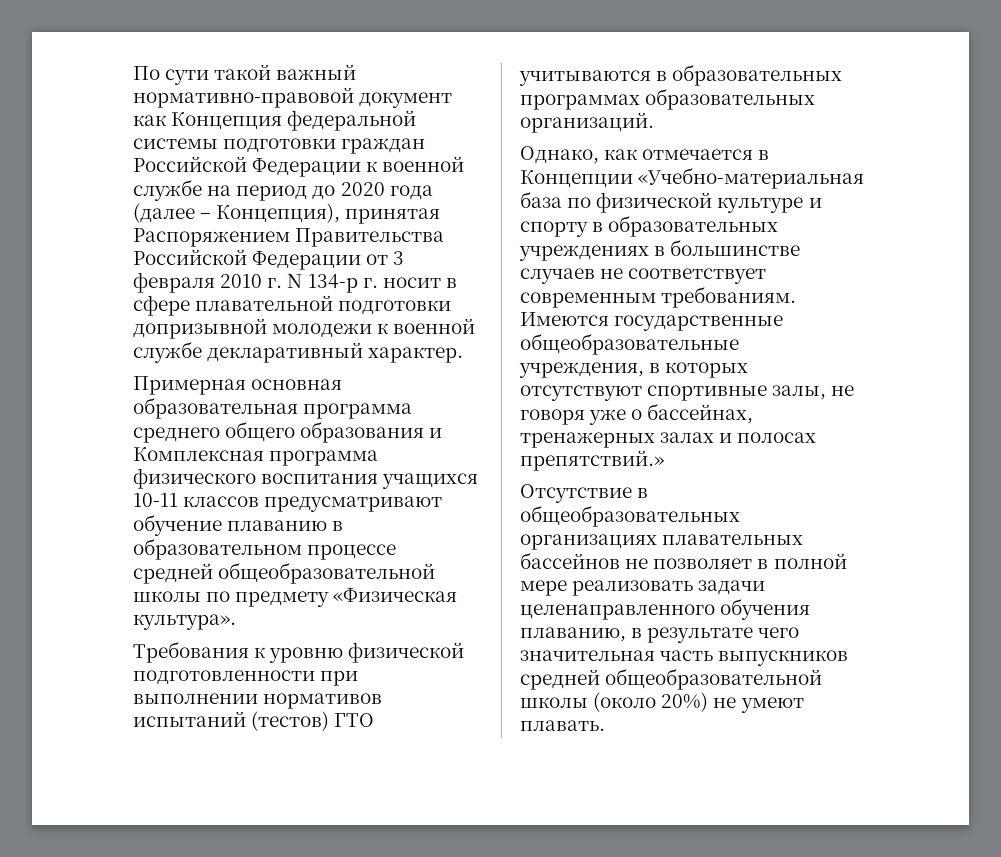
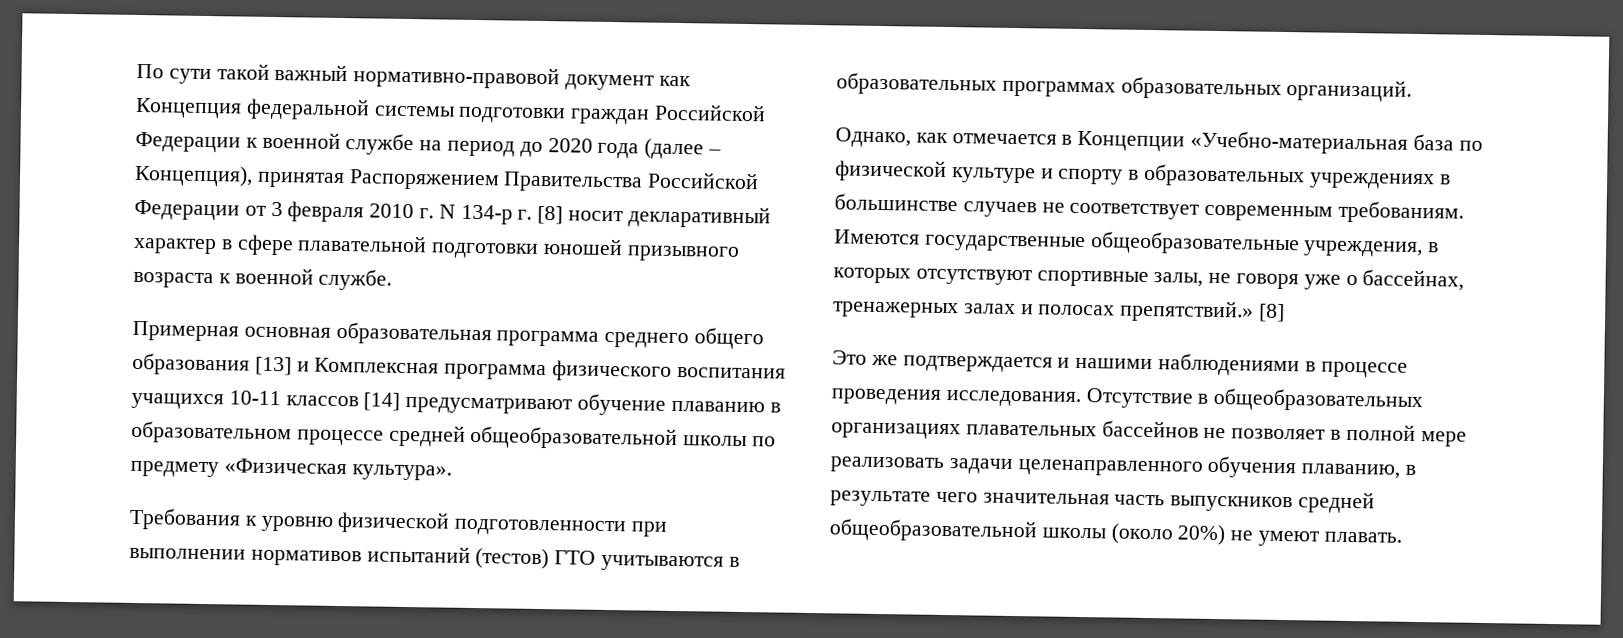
[382,277,457,288] [133,295,452,316] [133,318,476,339] [133,341,464,363] носит в сфере плавательной подготовки допризывной молодежи к военной службе декларативный характер. -> [537,205,771,229] [133,234,740,262] [133,267,393,291] [8] носит декларативный характер в сфере плавательной подготовки юношей призывного возраста к военной службе.
(425, 432) none -> [254,356,292,376] [13]
(260, 501) none -> [363,392,401,411] [14]
(664, 460) // -> [1259,303,1286,323] [832,350,1408,378] [831,388,1081,408] [8] // Это же подтверждается и нашими наблюдениями в процессе проведения исследования.

